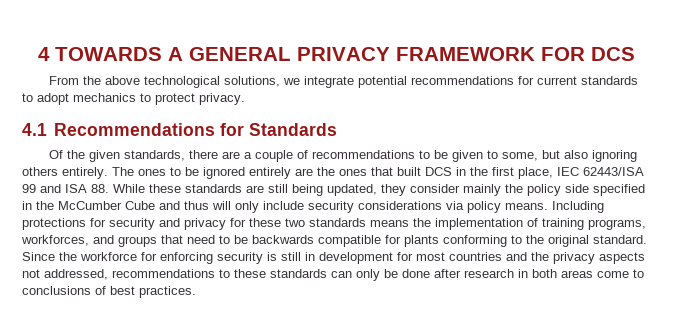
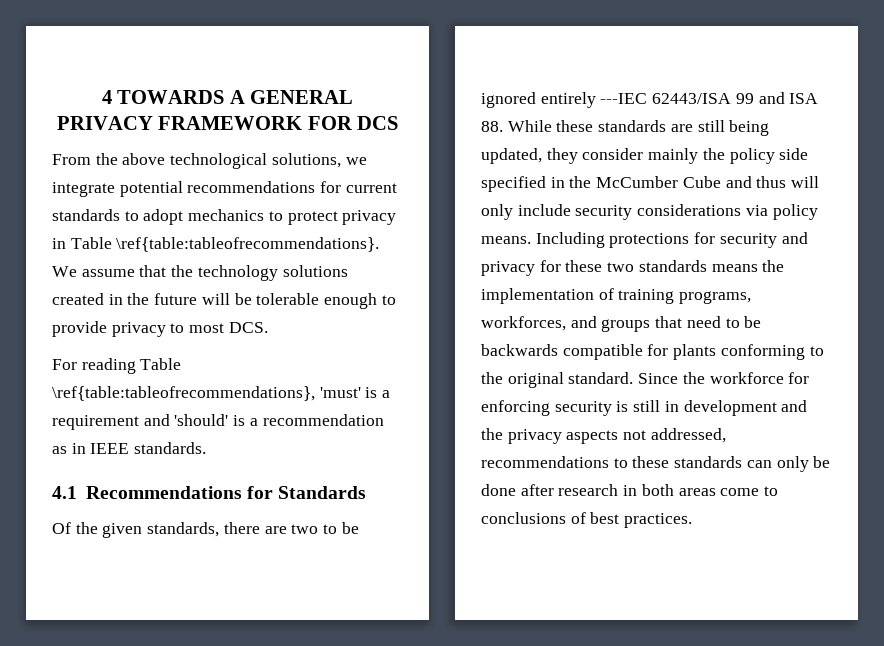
[199,93,245,105] privacy. -> [342,210,397,225] [52,237,380,252] [52,265,348,281] [52,293,396,309] [52,321,268,337] [52,358,182,374] [52,386,391,401] [52,414,384,430] [52,442,207,454] privacy in Table \ref{table:tableofrecommendations}. We assume that the technology solutions created in the future will be tolerable enough to provide privacy to most DCS. // For reading Table \ref{table:tableofrecommendations}, 'must' is a requirement and 'should' is a recommendation as in IEEE standards.
[244,150,638,162] [22,167,579,179] a couple of recommendations to be given to some, but also ignoring others entirely. The ones to be ignored entirely are the ones that built DCS in the first place, IEC -> [291,522,359,534] [481,92,648,108] two to be ignored entirely ---IEC
[397,252,502,261] for most countries -> (777, 408) none

